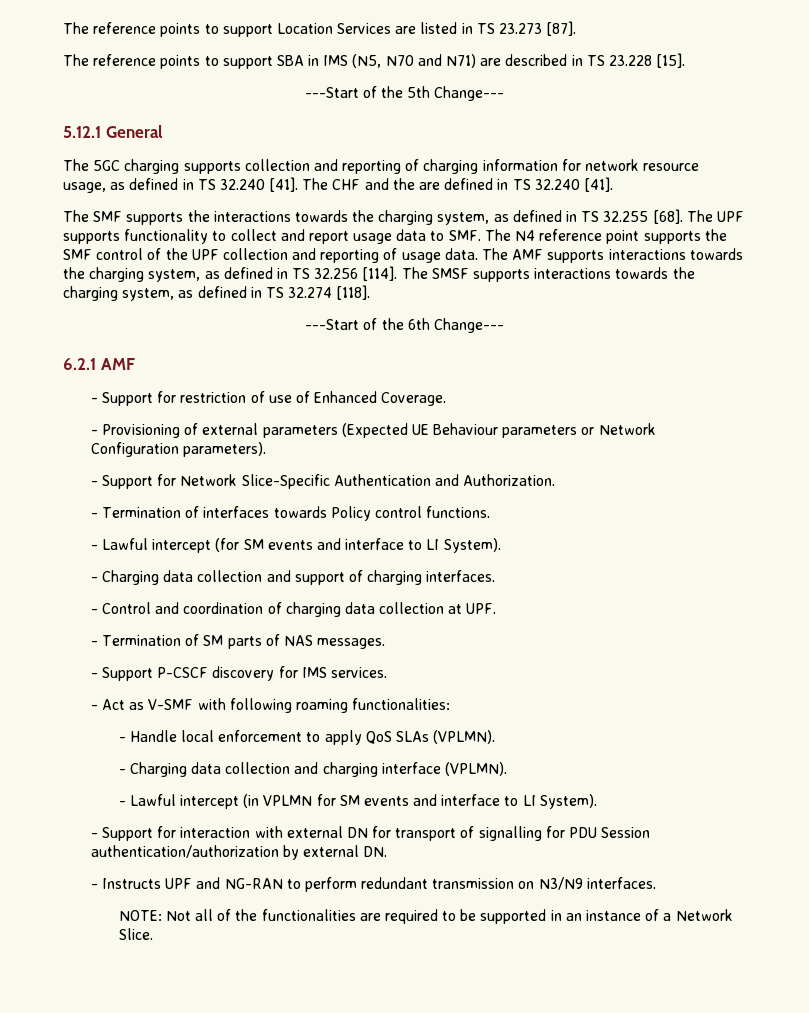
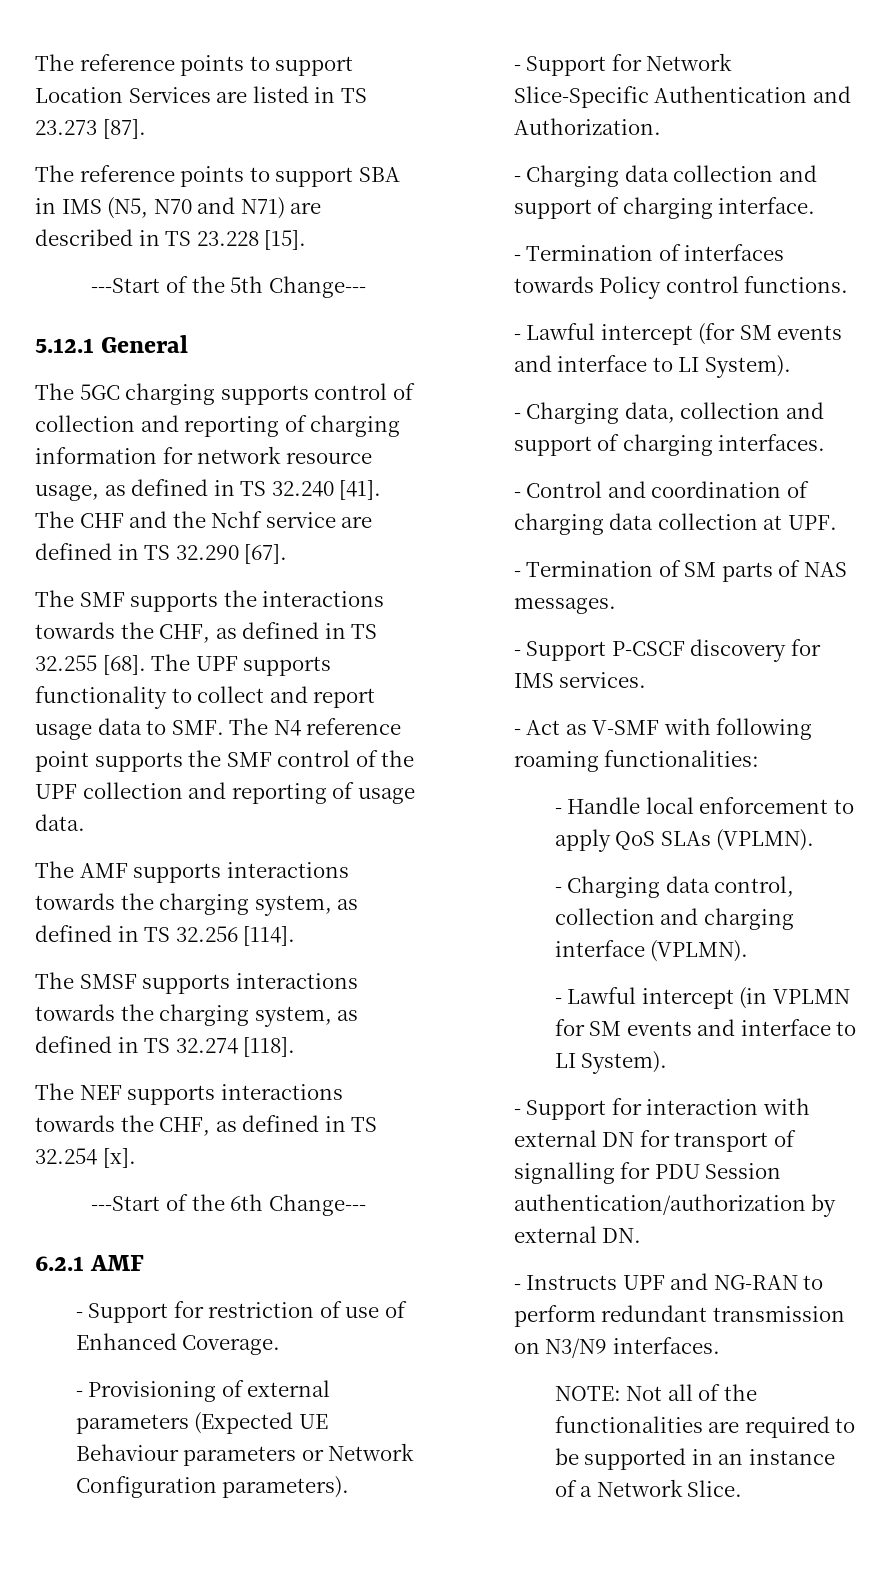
(241, 167) none -> [314,383,415,400] control of
(415, 184) none -> [211,511,336,528] Nchf service
[534,177,613,192] 32.240 [41]. -> [175,544,288,564] 32.290 [67].
[378,210,490,225] charging system, -> [159,624,211,643] CHF,
(478, 254) none -> (85, 822) //
(398, 273) none -> (296, 936) //
(371, 292) none -> [35,1083,343,1105] [35,1115,378,1136] [35,1148,136,1168] // The NEF supports interactions towards the CHF, as defined in TS 32.254 [x].
(556, 480) none -> [513,165,817,187] [513,197,816,219] // - Charging data collection and support of charging interface.
[163,570,194,582] data -> [624,402,675,423] data,
(221, 768) none -> [714,876,795,897] control,

